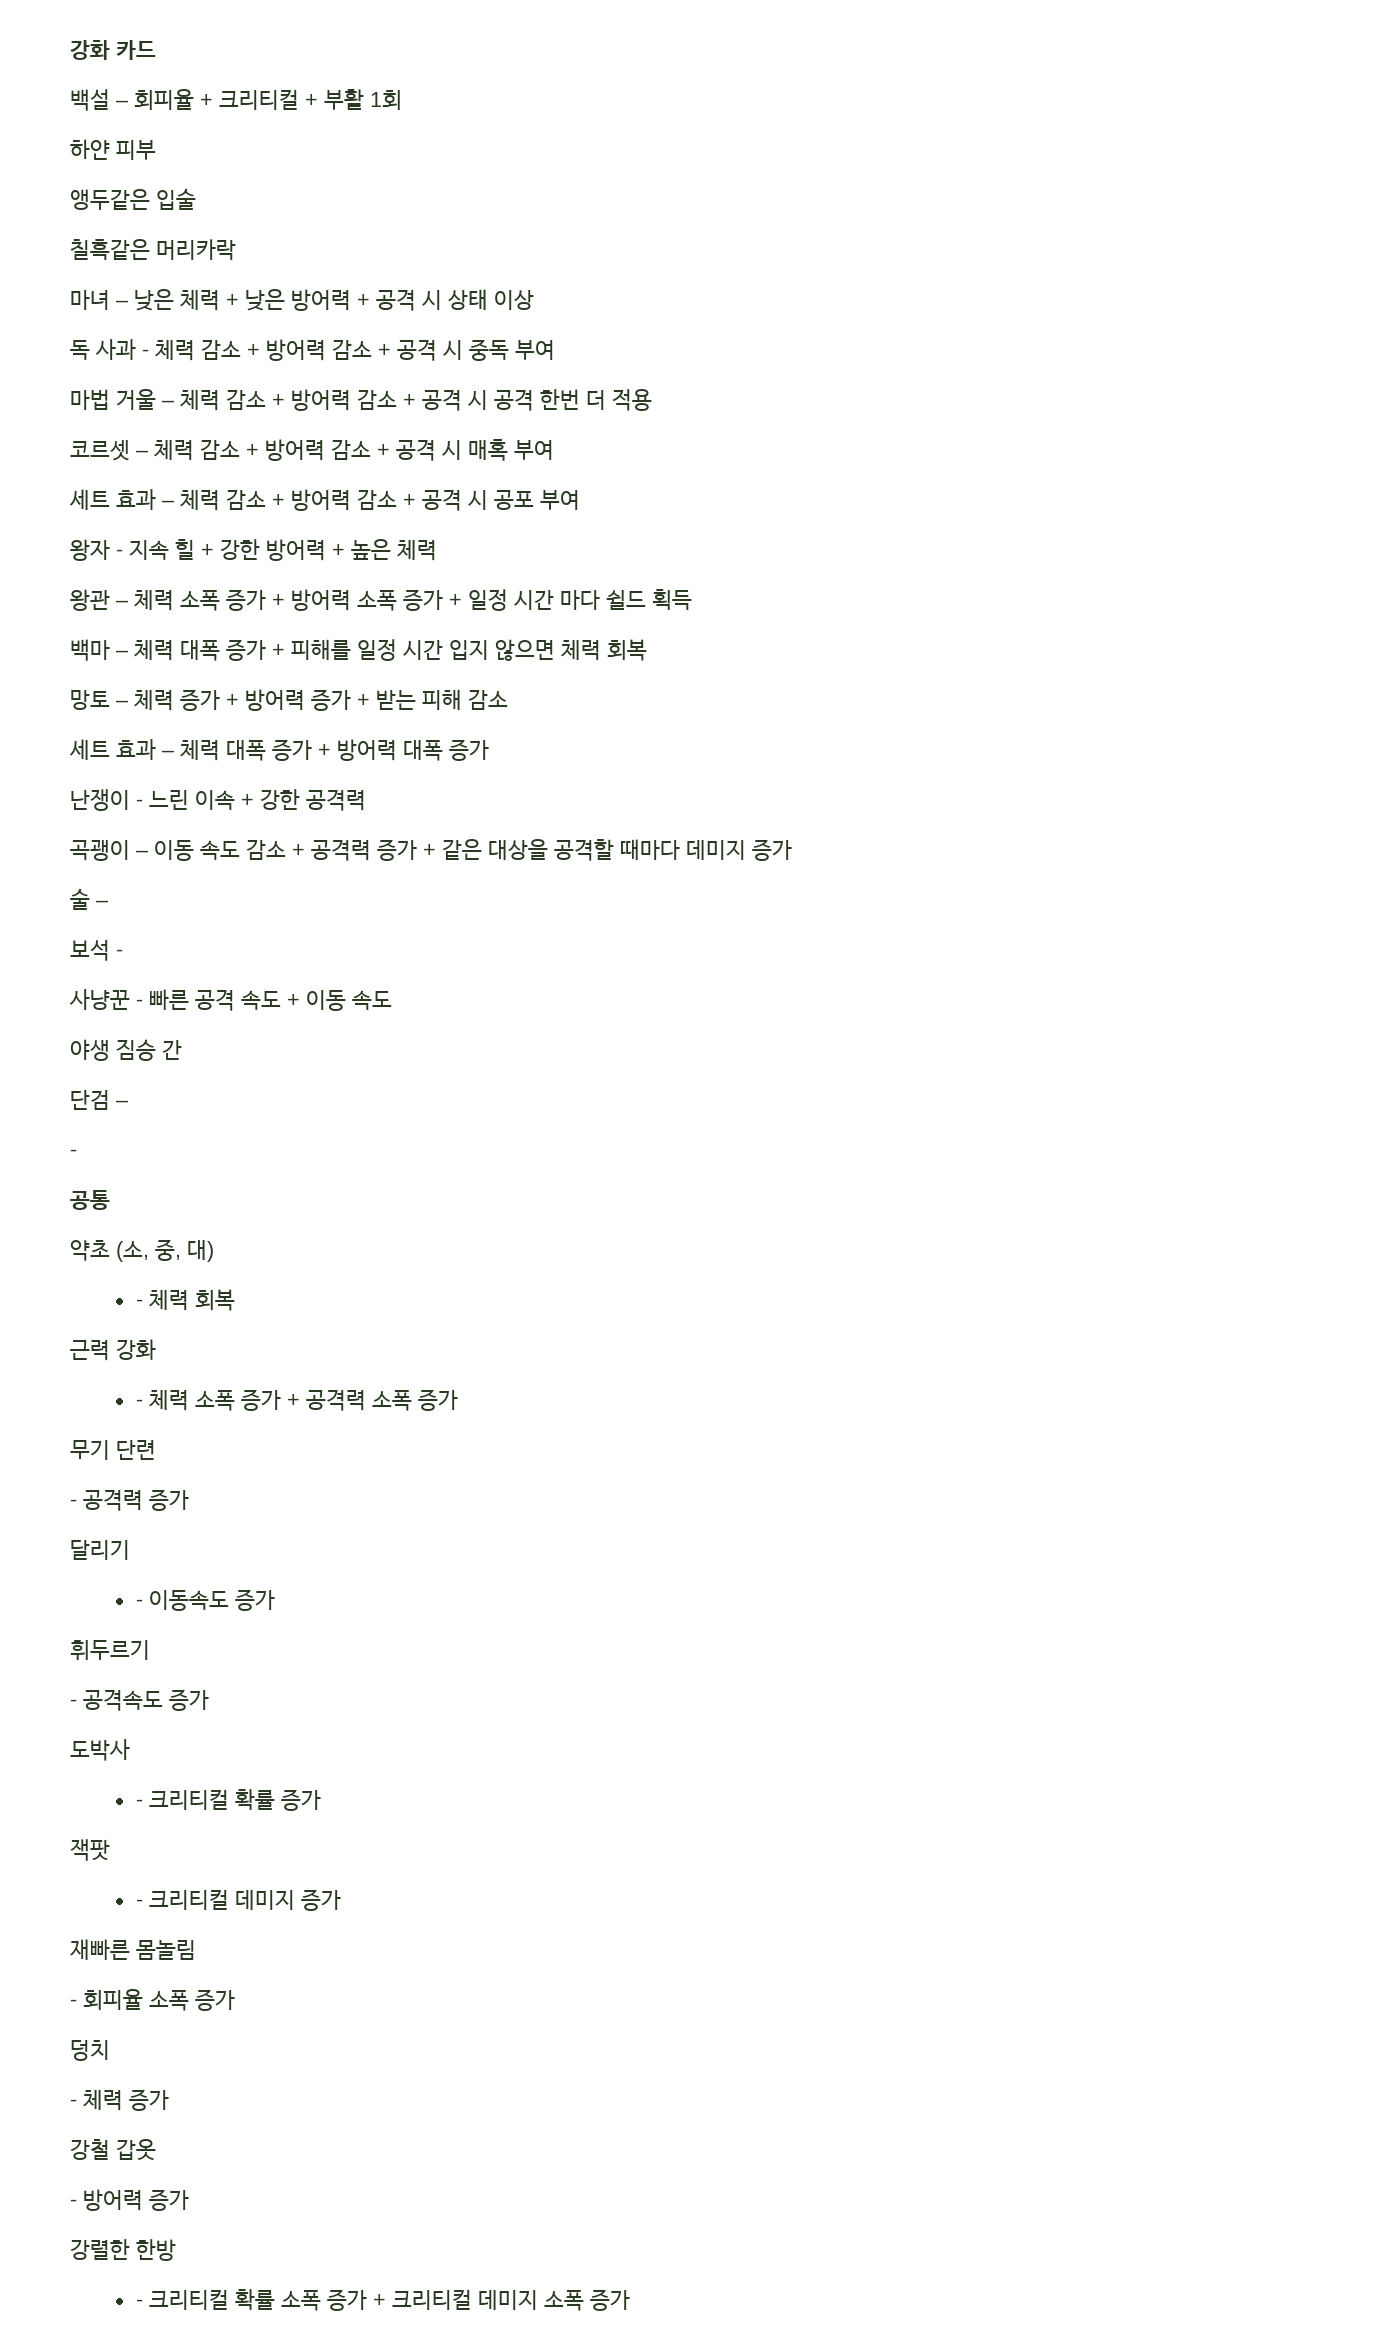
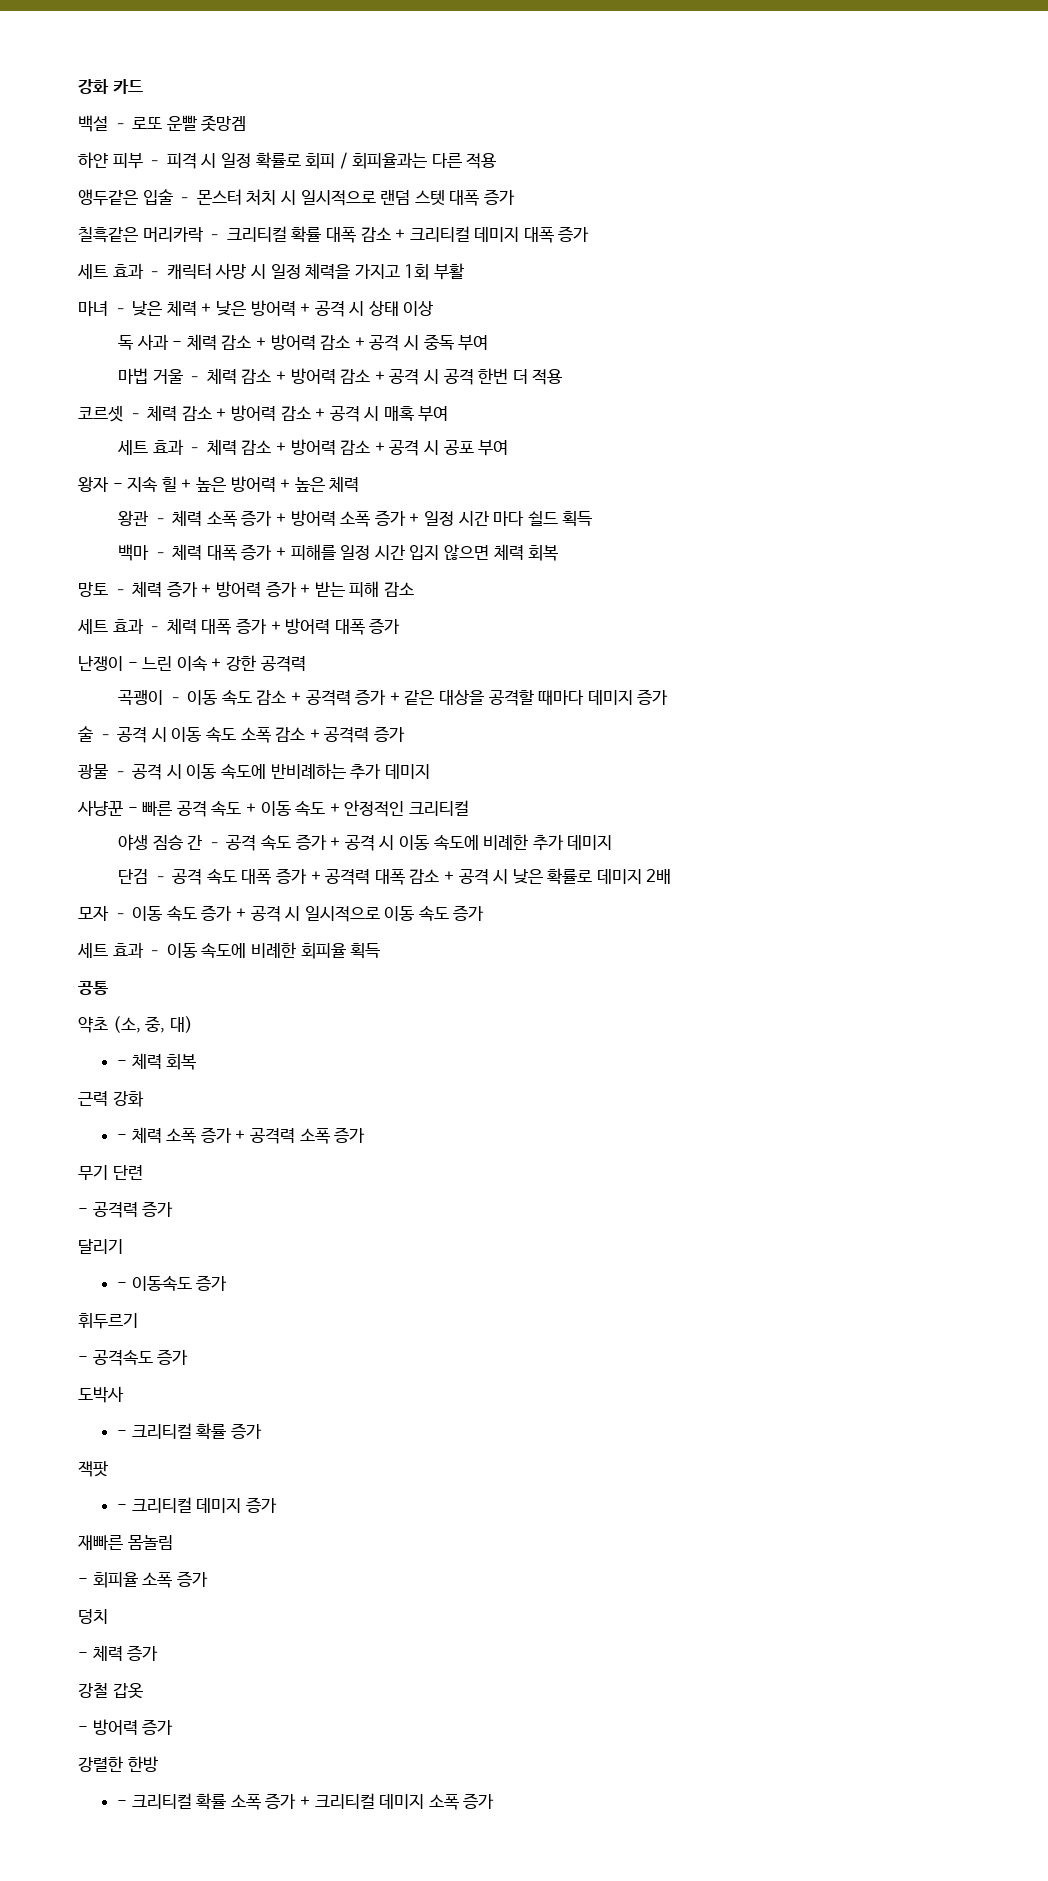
[134,89,402,111] [70,139,156,160] [70,188,196,210] [70,239,236,261] 회피율 + 크리티컬 + 부활 1회 // 하얀 피부 // 앵두같은 입술 // 칠흑같은 머리카락 -> [132,115,247,132] [78,152,497,169] [78,189,515,206] [78,226,590,243] [77,263,464,280] 로또 운빨 좃망겜 // 하얀 피부 – 피격 시 일정 확률로 회피 / 회피율과는 다른 적용 // 앵두같은 입술 – 몬스터 처치 시 일시적으로 랜덤 스텟 대폭 증가 // 칠흑같은 머리카락 – 크리티컬 확률 대폭 감소 + 크리티컬 데미지 대폭 증가 // 세트 효과 – 캐릭터 사망 시 일정 체력을 가지고 1회 부활
[220,539,260,560] 강한 -> [195,477,226,492] 높은
[70,939,123,961] // 보석 - -> [117,726,405,743] [78,763,430,780] 공격 시 이동 속도 소폭 감소 + 공격력 증가 // 광물 – 공격 시 이동 속도에 반비례하는 추가 데미지
(392, 1000) none -> [329,800,469,817] + 안정적인 크리티컬
[70,1090,128,1110] [70,1149,77,1157] // 단검 – // - -> [206,834,613,851] [118,868,672,885] [78,905,485,922] [77,942,381,959] – 공격 속도 증가 + 공격 시 이동 속도에 비례한 추가 데미지 // 단검 – 공격 속도 대폭 증가 + 공격력 대폭 감소 + 공격 시 낮은 확률로 데미지 2배 // 모자 – 이동 속도 증가 + 공격 시 일시적으로 이동 속도 증가 // 세트 효과 – 이동 속도에 비례한 회피율 획득

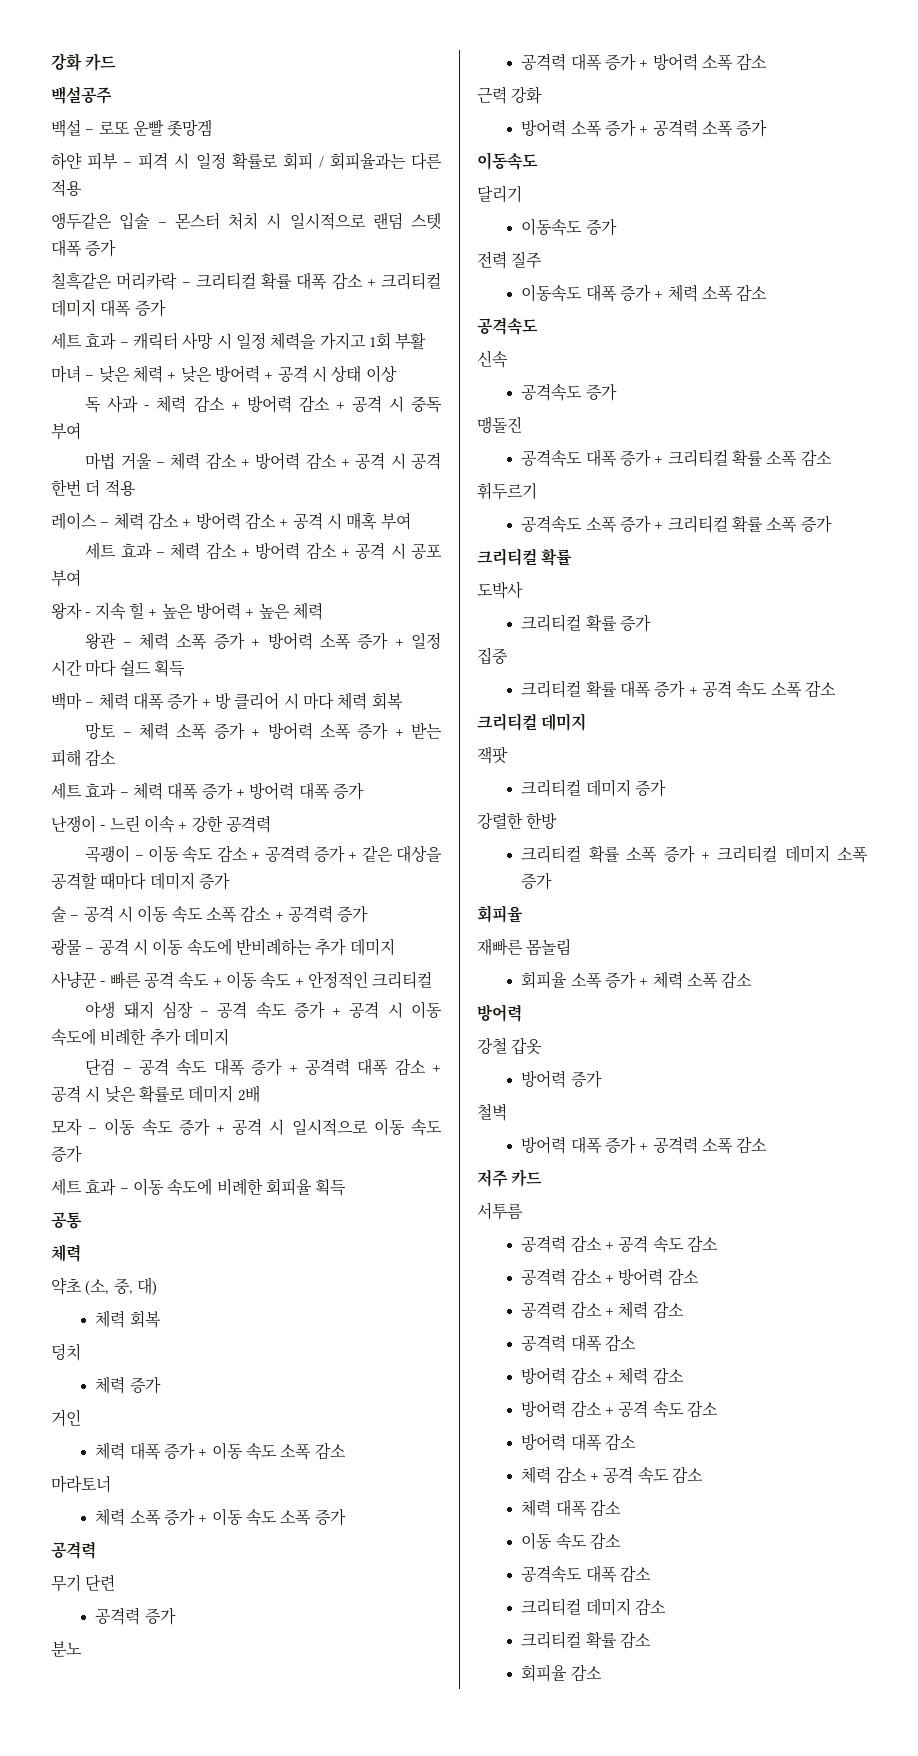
(143, 86) none -> [51,86,112,104] // 백설공주
[78,405,123,422] 코르셋 -> [51,512,97,530] 레이스
[290,544,489,560] 피해를 일정 시간 입지 않으면 -> [214,692,334,710] 방 클리어 시 마다
[166,581,261,597] 증가 + 방어력 -> [176,722,351,740] 소폭 증가 + 방어력 소폭
[152,835,203,850] 짐승 간 -> [123,1001,193,1019] 돼지 심장
(109, 988) none -> [51,1244,81,1262] // 체력
[116,1053,197,1070] - 체력 회복 -> [95,1310,161,1328] [51,1343,81,1361] [95,1376,161,1394] [51,1409,81,1427] [95,1442,346,1460] [51,1475,111,1493] [95,1508,346,1526] [51,1541,96,1559] [51,1574,116,1592] [95,1607,176,1625] [51,1641,82,1657] [521,53,768,71] 체력 회복 // 덩치 // 체력 증가 // 거인 // 체력 대폭 증가 + 이동 속도 소폭 감소 // 마라토너 // 체력 소폭 증가 + 이동 속도 소폭 증가 // 공격력 // 무기 단련 // 공격력 증가 // 분노 // 공격력 대폭 증가 + 방어력 소폭 감소
[116,1127,162,1143] - 체력 -> [521,119,567,137] 방어력
[78,1165,143,1180] [78,1201,174,1218] 무기 단련 // - 공격력 증가 -> [477,152,538,170] 이동속도
[116,1282,127,1289] - -> (522, 194) none
[78,1313,138,1329] [78,1349,189,1366] 휘두르기 // - 공격속도 증가 -> [477,251,543,269] [521,284,768,302] [477,317,538,335] [477,350,508,368] [521,383,617,401] [477,416,522,433] [521,449,832,467] [477,482,537,500] [521,515,832,533] [477,548,573,566] 전력 질주 // 이동속도 대폭 증가 + 체력 소폭 감소 // 공격속도 // 신속 // 공격속도 증가 // 맹돌진 // 공격속도 대폭 증가 + 크리티컬 확률 소폭 감소 // 휘두르기 // 공격속도 소폭 증가 + 크리티컬 확률 소폭 증가 // 크리티컬 확률
[116,1430,127,1437] - -> (523, 590) none
(262, 1431) none -> [477,647,508,665] [521,680,837,698] [477,713,587,731] // 집중 // 크리티컬 확률 대폭 증가 + 공격 속도 소폭 감소 // 크리티컬 데미지
[116,1504,127,1511] - -> (508, 755) none
[78,1535,173,1550] [78,1571,208,1588] [78,1609,108,1624] [78,1645,159,1661] [78,1683,143,1699] [78,1719,174,1735] // 재빠른 몸놀림 // - 회피율 소폭 증가 // 덩치 // - 체력 증가 // 강철 갑옷 // - 방어력 증가 -> (667, 788) none
[116,1800,127,1807] - -> (558, 820) none
(495, 1801) none -> [477,905,523,923] [477,938,572,956] [521,971,753,989] [477,1004,522,1022] [477,1037,543,1055] [521,1070,602,1088] [477,1103,507,1121] [521,1136,768,1154] [477,1169,543,1187] [477,1202,523,1220] [521,1235,719,1253] [521,1268,699,1286] [521,1301,684,1319] [521,1334,637,1352] [521,1367,684,1385] [521,1400,719,1418] [521,1433,637,1451] [521,1466,704,1484] [521,1499,622,1517] [521,1532,622,1550] [521,1565,652,1583] [521,1598,667,1616] [521,1631,652,1649] [521,1664,602,1682] // 회피율 // 재빠른 몸놀림 // 회피율 소폭 증가 + 체력 소폭 감소 // 방어력 // 강철 갑옷 // 방어력 증가 // 철벽 // 방어력 대폭 증가 + 공격력 소폭 감소 // 저주 카드 // 서투름 // 공격력 감소 + 공격 속도 감소 // 공격력 감소 + 방어력 감소 // 공격력 감소 + 체력 감소 // 공격력 대폭 감소 // 방어력 감소 + 체력 감소 // 방어력 감소 + 공격 속도 감소 // 방어력 대폭 감소 // 체력 감소 + 공격 속도 감소 // 체력 대폭 감소 // 이동 속도 감소 // 공격속도 대폭 감소 // 크리티컬 데미지 감소 // 크리티컬 확률 감소 // 회피율 감소

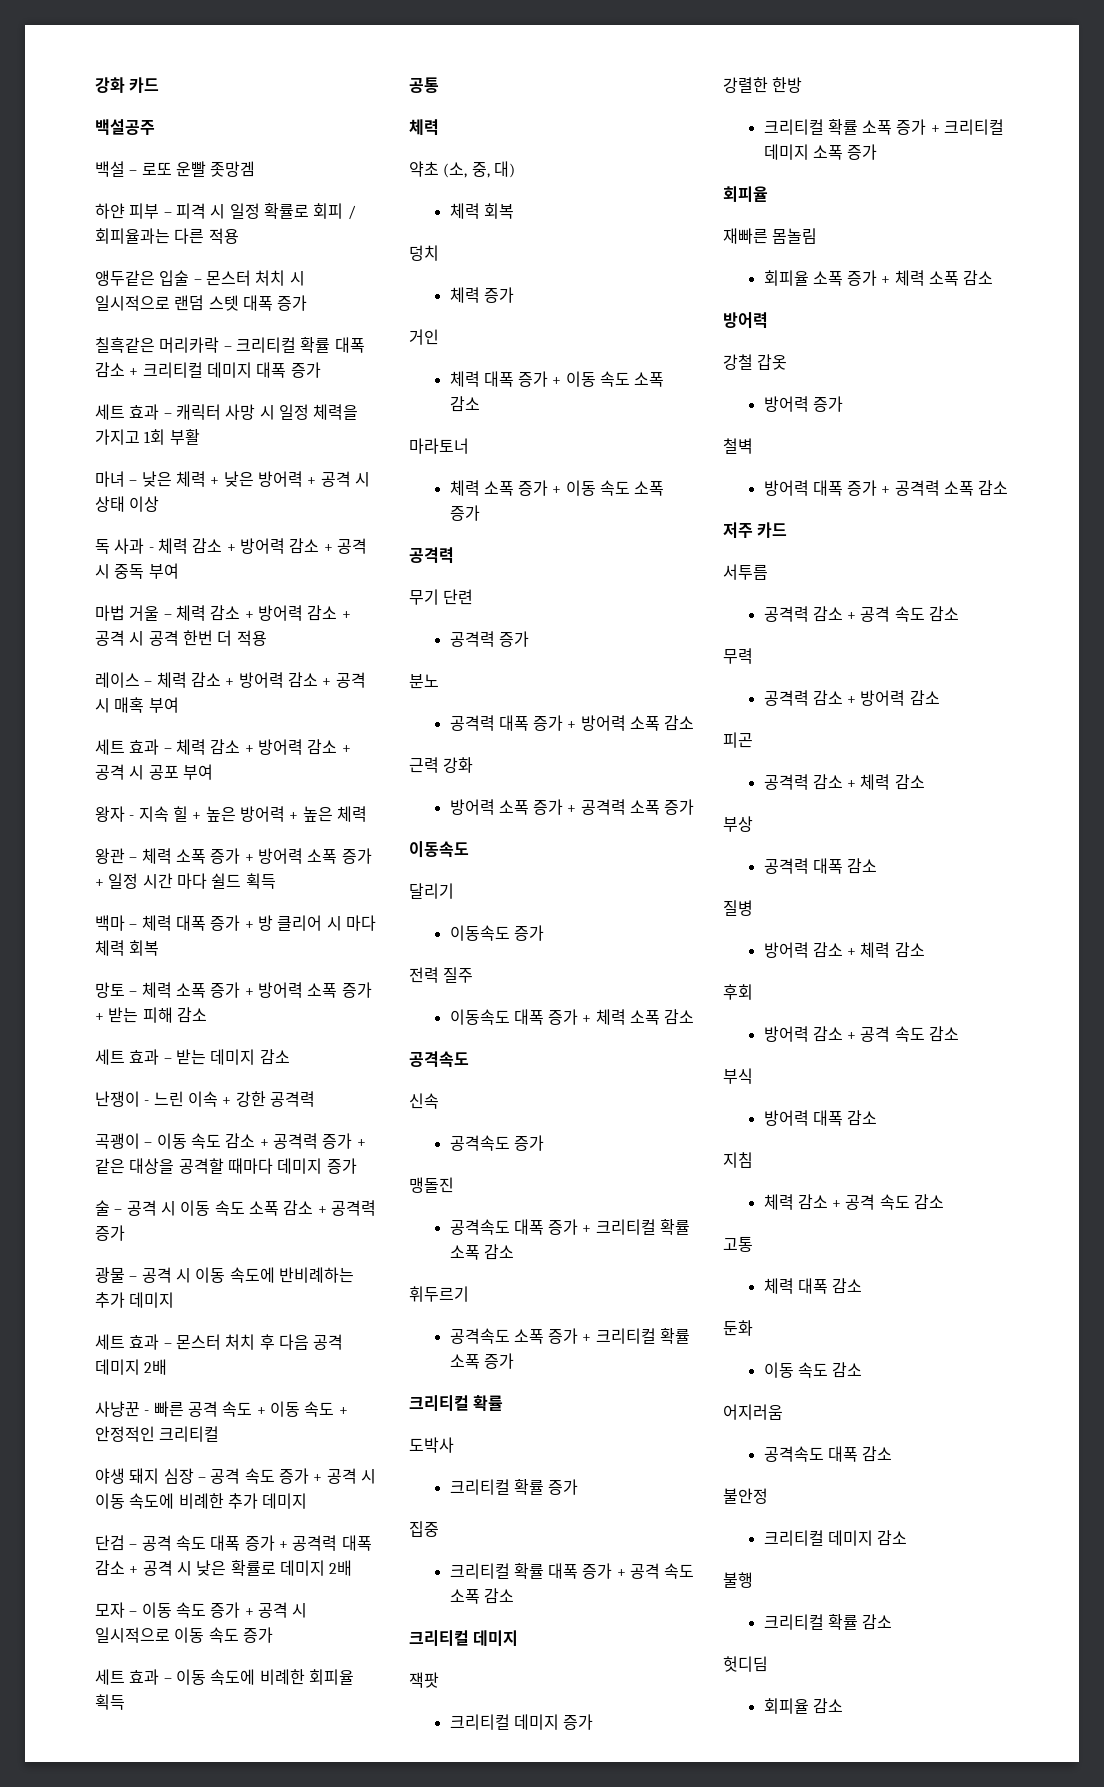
[132,782,364,800] 체력 대폭 증가 + 방어력 대폭 증가 -> [175,1049,290,1065] 받는 데미지 감소
(395, 947) none -> [95,1334,344,1350] [95,1359,168,1375] // 세트 효과 – 몬스터 처치 후 다음 공격 데미지 2배
(719, 1244) none -> [723,648,753,664] // 무력
(699, 1277) none -> [723,732,753,748] // 피곤
[521,1334,637,1352] // 공격력 대폭 감소 -> [723,816,753,832] [763,858,878,874] [723,900,753,916] // 부상 // 공격력 대폭 감소 // 질병
(684, 1376) none -> [723,984,753,1000] // 후회
(719, 1409) none -> [723,1068,753,1084] // 부식
(637, 1442) none -> [723,1152,753,1168] // 지침
(704, 1475) none -> [723,1236,753,1252] // 고통
[521,1532,622,1550] // 이동 속도 감소 -> [723,1320,753,1336] [763,1362,863,1378] [723,1404,783,1420] // 둔화 // 이동 속도 감소 // 어지러움
(652, 1574) none -> [723,1488,768,1504] // 불안정
(667, 1607) none -> [723,1572,753,1588] // 불행
(652, 1640) none -> [723,1656,768,1672] // 헛디딤

